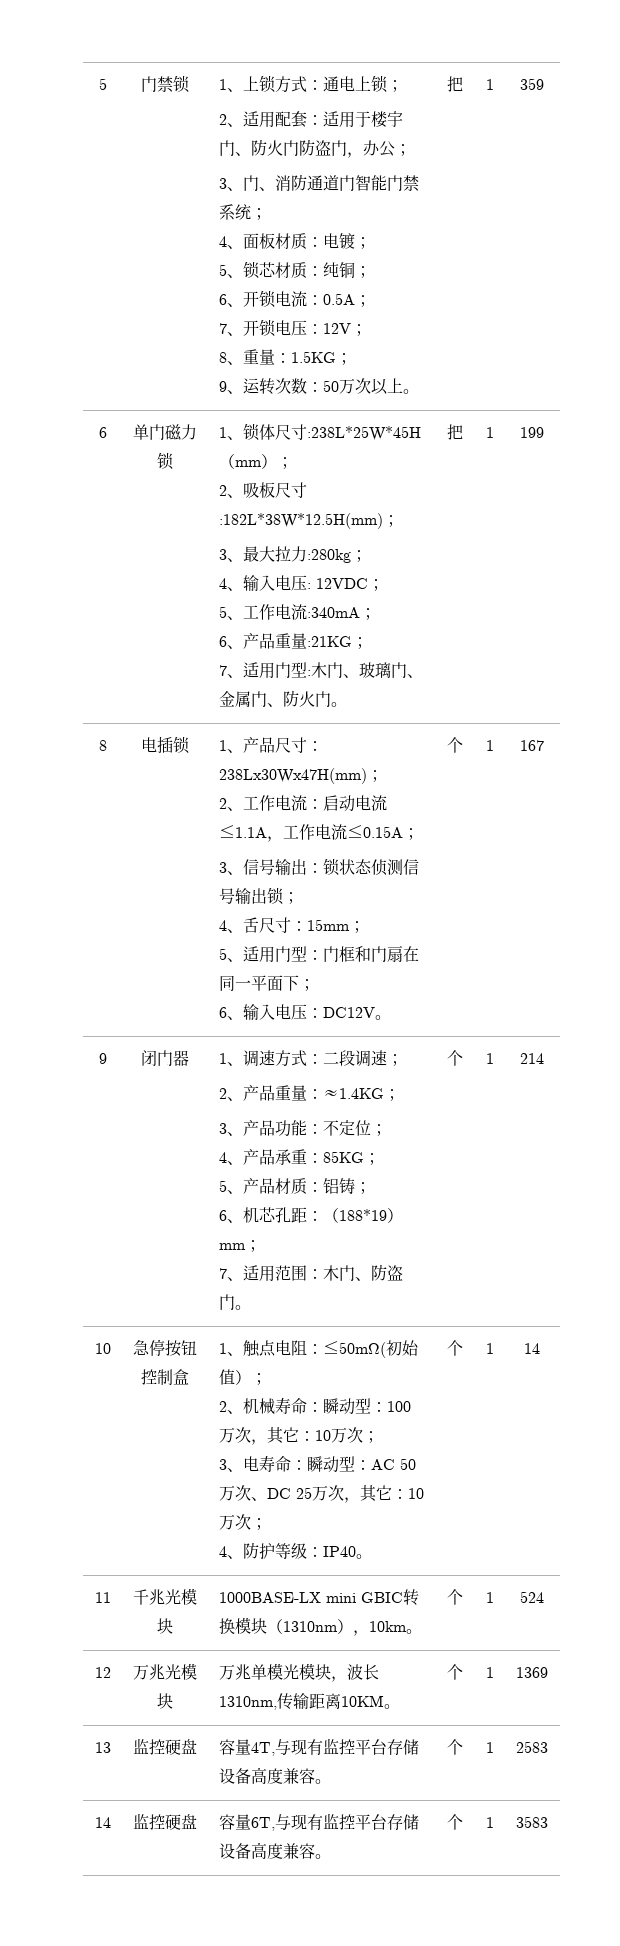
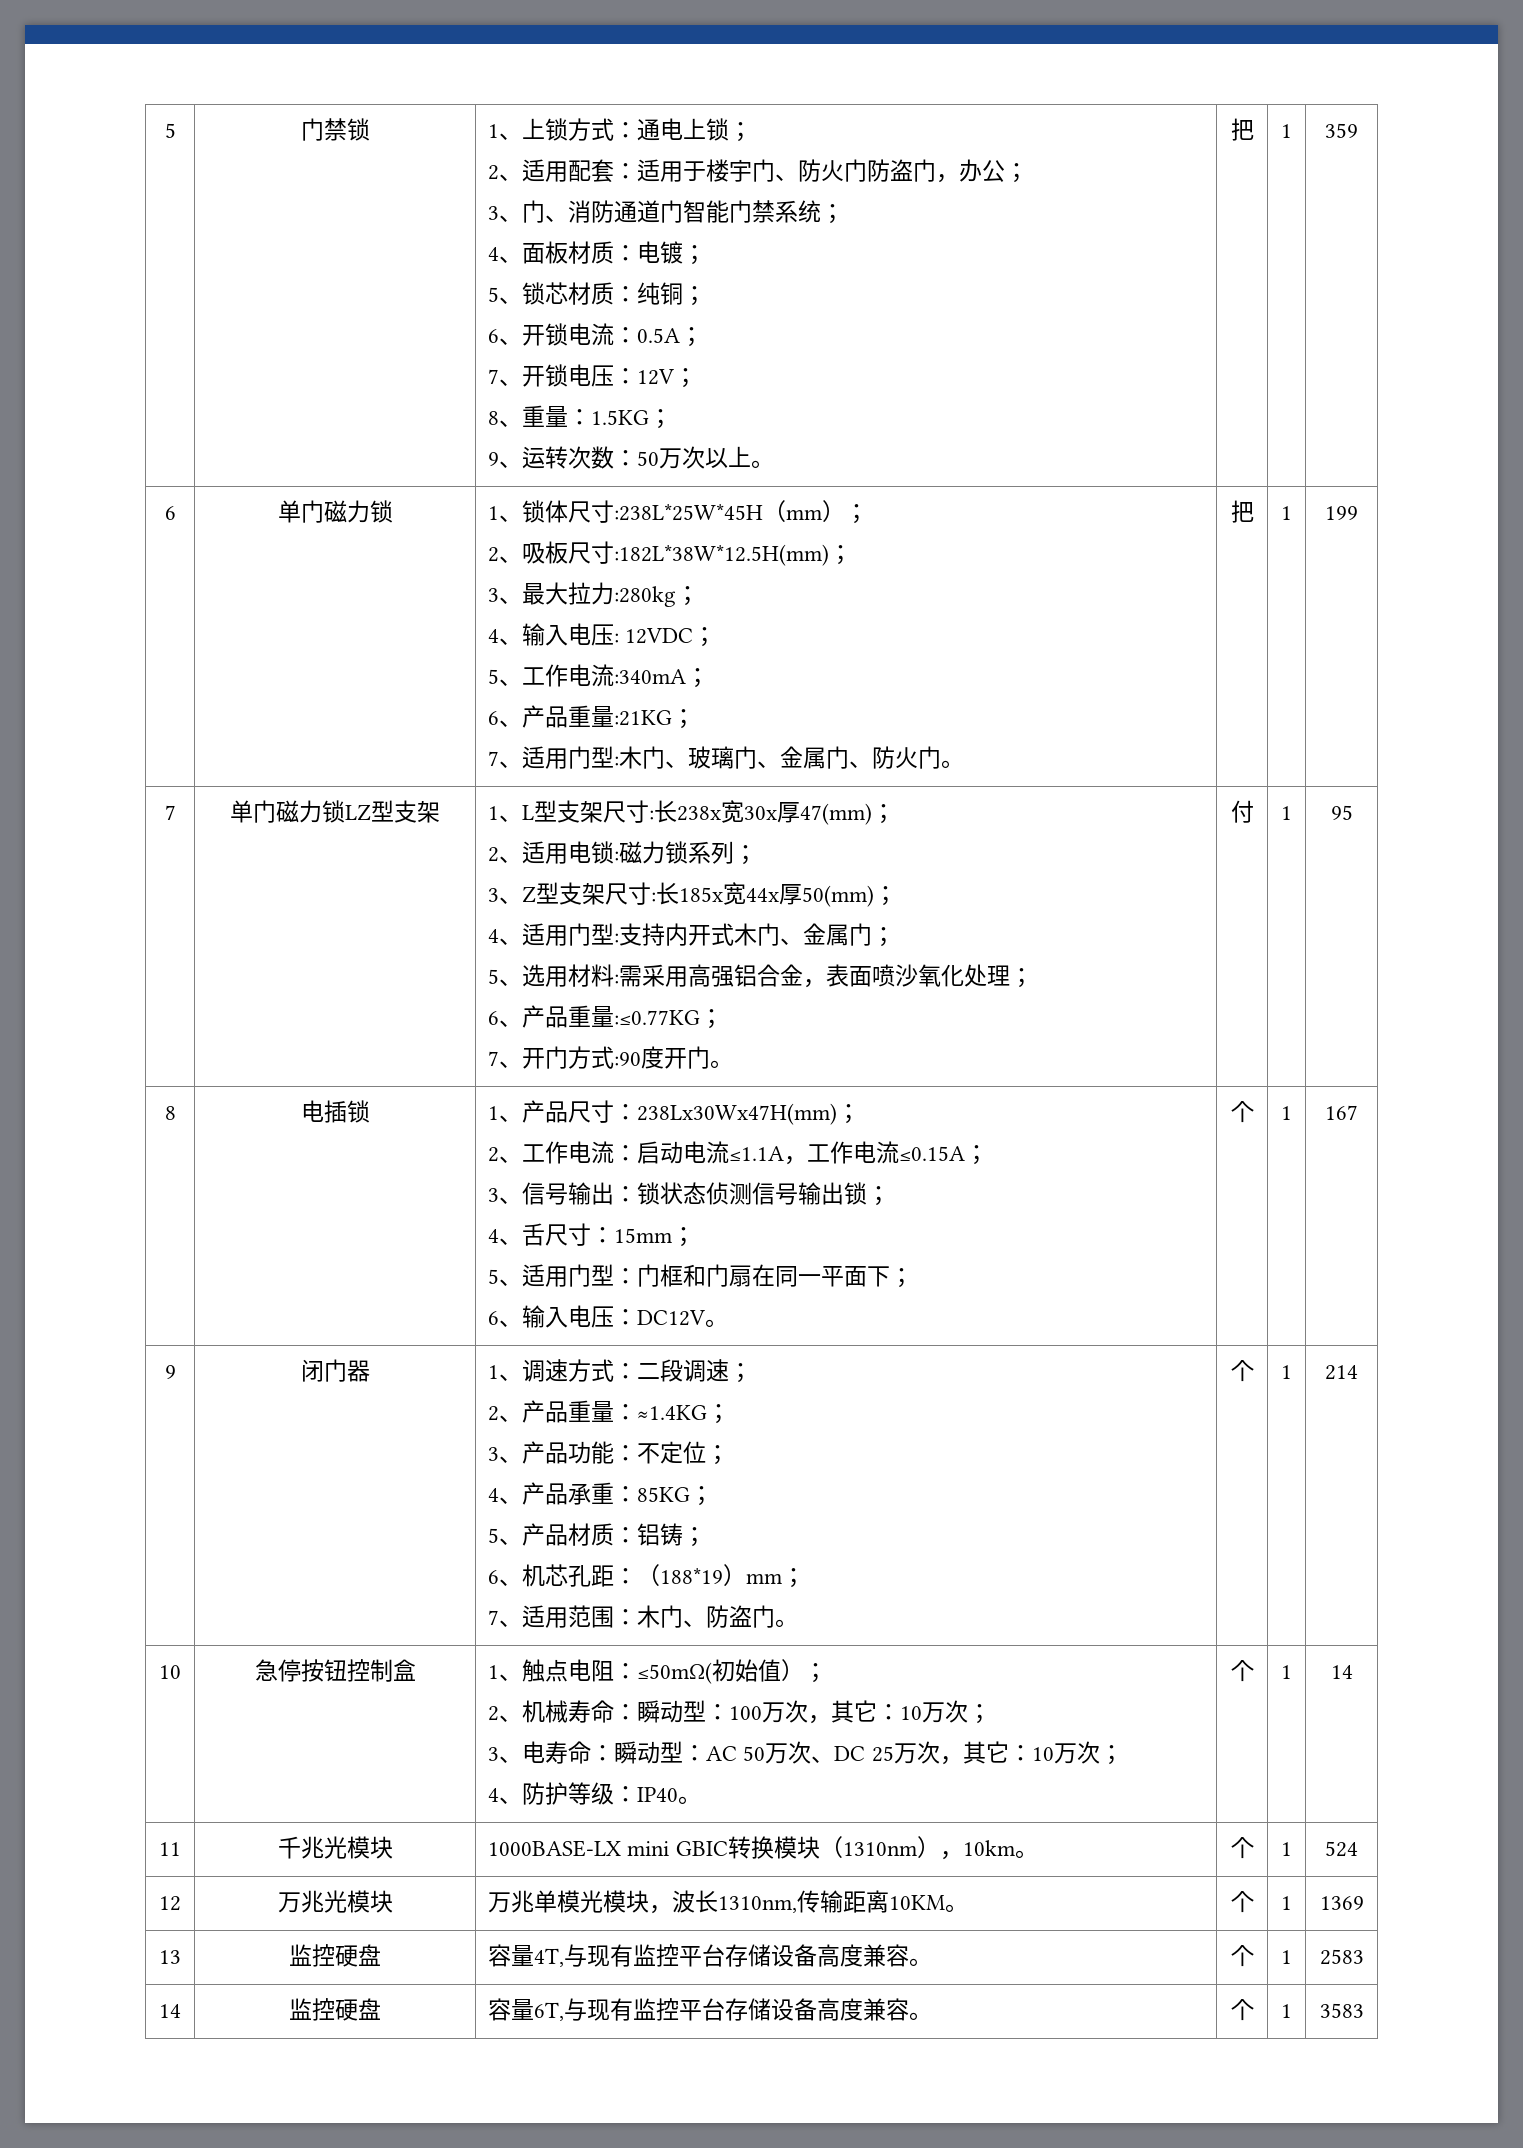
(544, 432) none -> [164,805,176,820] [230,800,440,823] [488,800,896,825] [488,841,758,865] [488,882,898,907] [488,923,896,947] [488,964,1034,988] [488,1005,724,1029] [488,1046,734,1069] [1230,800,1254,823] [1281,806,1292,820] [1330,805,1353,820] // 7 | 单门磁力锁LZ型支架 | 1、L型支架尺寸:长238x宽30x厚47(mm)； // 2、适用电锁:磁力锁系列； // 3、Z型支架尺寸:长185x宽44x厚50(mm)； // 4、适用门型:支持内开式木门、金属门； // 5、选用材料:需采用高强铝合金，表面喷沙氧化处理； // 6、产品重量:≤0.77KG； // 7、开门方式:90度开门。 | 付 | 1 | 95

